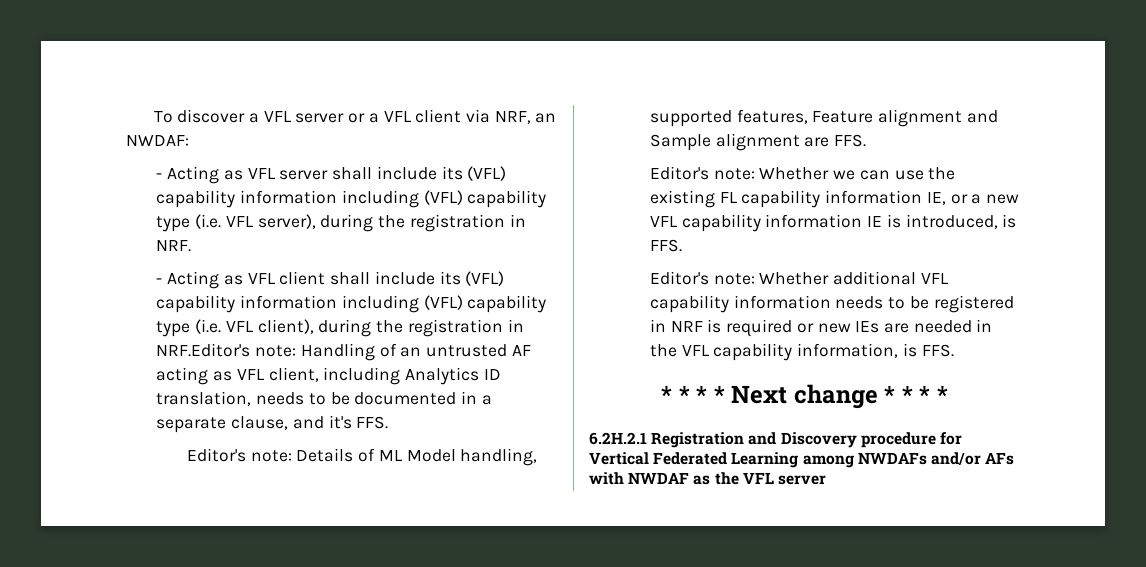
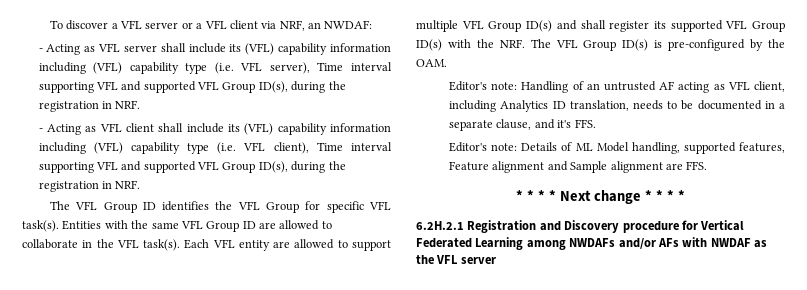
(316, 221) none -> [317,62,392,71] [38,81,288,93] Time interval supporting VFL and supported VFL Group ID(s),
[318,319,524,337] [156,343,251,357] during the registration in NRF.Editor's -> [316,142,392,151] [38,161,346,173] [38,180,141,192] [49,201,391,213] [22,220,332,232] [22,239,391,251] [416,20,785,32] [416,39,785,51] [416,59,447,67] [449,81,488,91] Time interval supporting VFL and supported VFL Group ID(s), during the registration in NRF. // The VFL Group ID identifies the VFL Group for specific VFL task(s). Entities with the same VFL Group ID are allowed to collaborate in the VFL task(s). Each VFL entity are allowed to support multiple VFL Group ID(s) and shall register its supported VFL Group ID(s) with the NRF. The VFL Group ID(s) is pre-configured by the OAM. // Editor's
[649,166,956,180] [649,190,1019,208] [649,214,1017,232] [649,239,682,252] [649,271,949,285] [649,295,1014,313] [649,319,993,337] [649,343,954,361] // Editor's note: Whether we can use the existing FL capability information IE, or a new VFL capability information IE is introduced, is FFS. // Editor's note: Whether additional VFL capability information needs to be registered in NRF is required or new IEs are needed in the VFL capability information, is FFS. -> (708, 165) none

